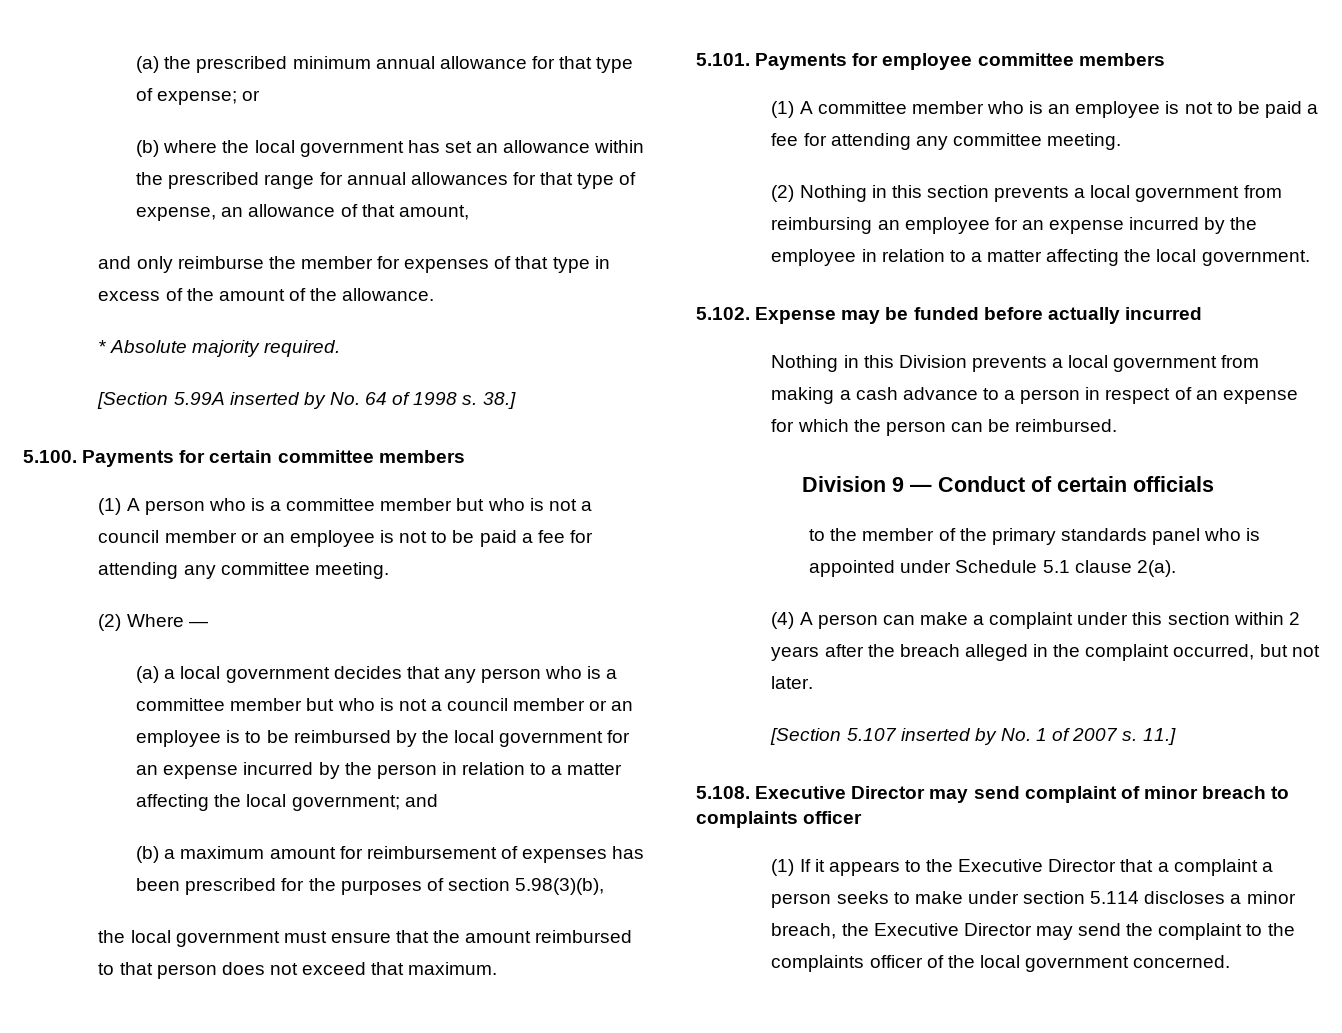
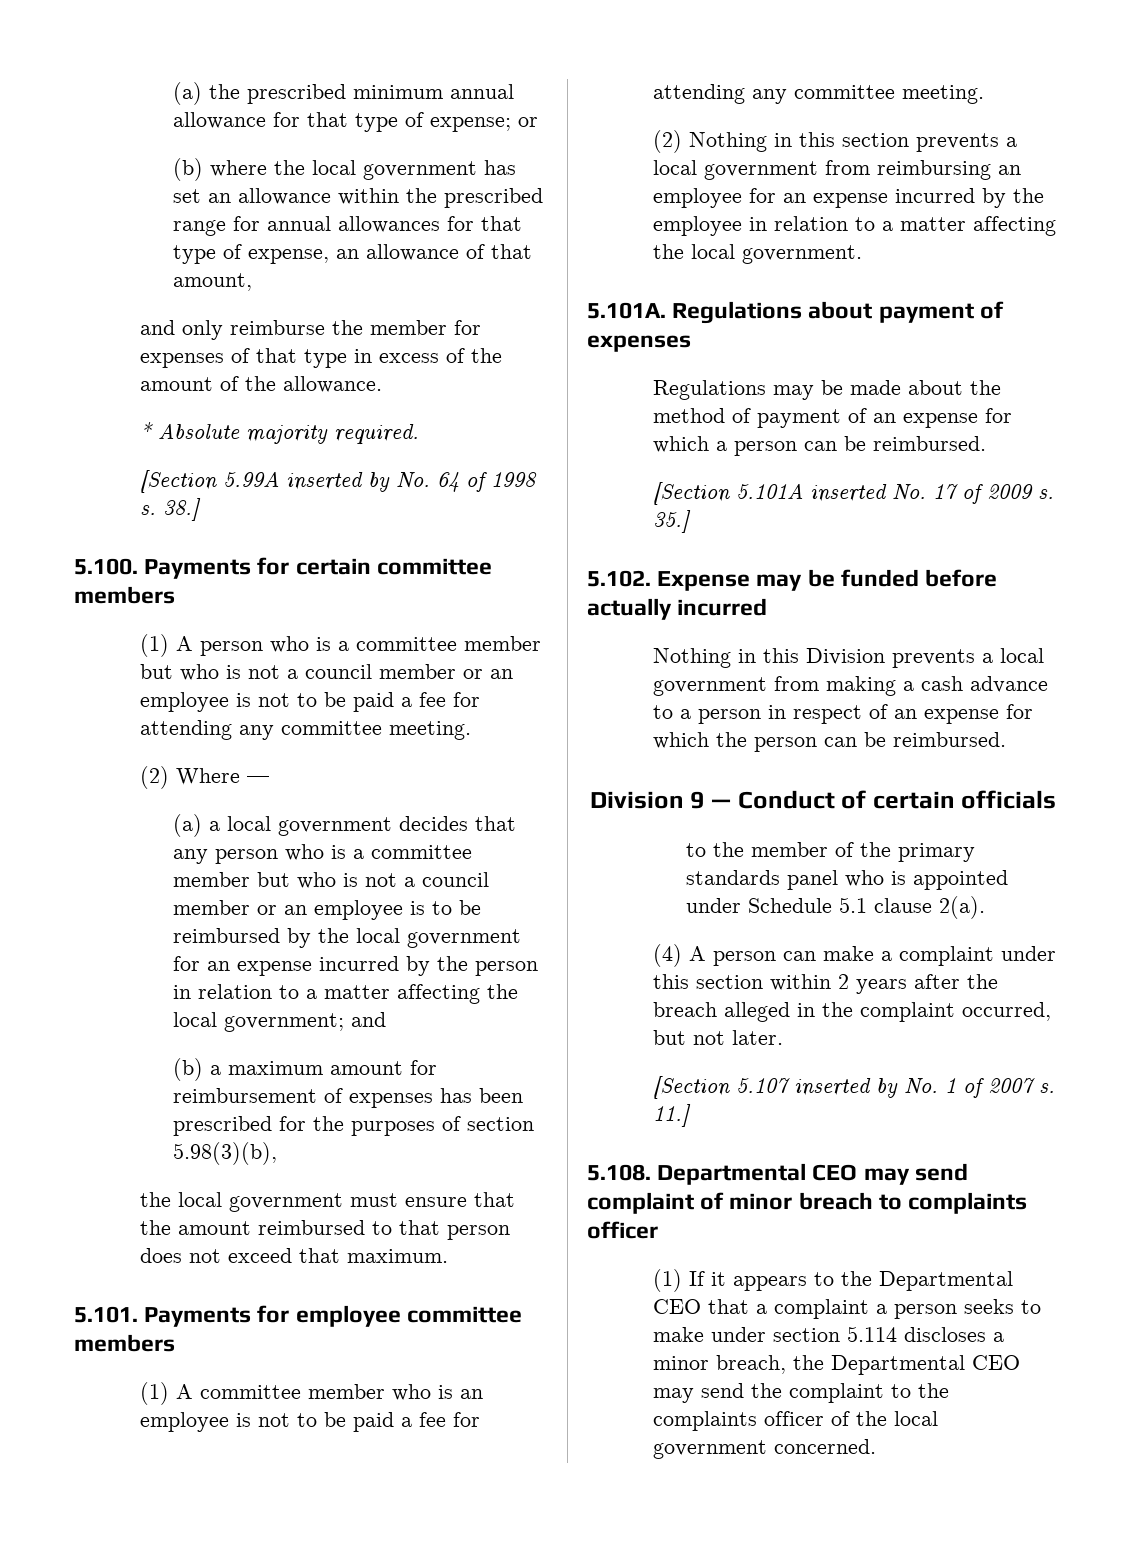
(1310, 258) none -> [587,301,1004,324] [587,335,691,352] [653,380,1002,400] [653,408,1013,428] [653,436,987,456] [653,482,1055,505] [653,510,692,533] // 5.101A. Regulations about payment of expenses // Regulations may be made about the method of payment of an expense for which a person can be reimbursed. // [Section 5.101A inserted No. 17 of 2009 s. 35.]
[755,786,926,799] Executive Director -> [657,1163,858,1185] Departmental CEO
[958,859,1117,872] Executive Director -> [879,1271,1014,1291] [653,1299,702,1314] Departmental CEO
[873,923,1032,936] Executive Director -> [831,1355,1021,1375] Departmental CEO

